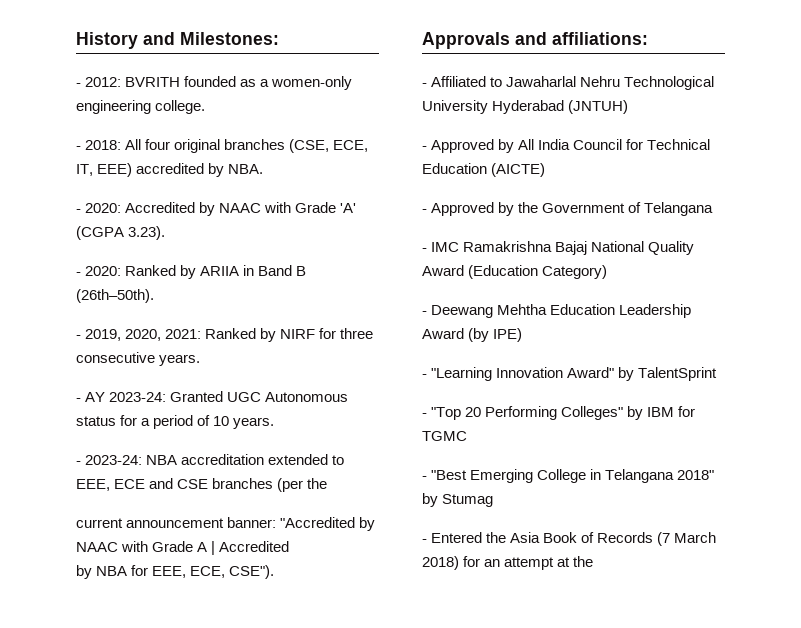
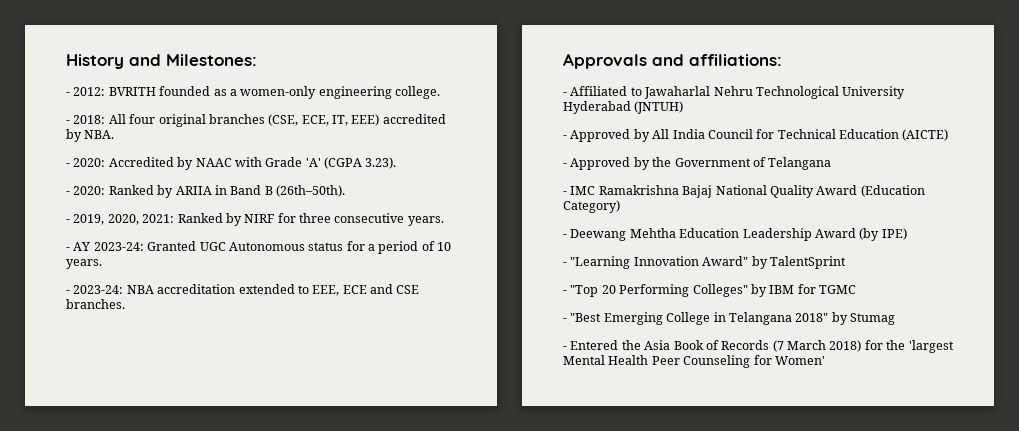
[212,478,328,492] [76,517,376,531] [76,541,290,555] [76,565,275,579] branches (per the // current announcement banner: "Accredited by NAAC with Grade A | Accredited // by NBA for EEE, ECE, CSE"). -> [66,299,125,309] branches.
[484,556,594,570] an attempt at the -> [886,340,954,353] [563,355,825,368] the 'largest Mental Health Peer Counseling for Women'

